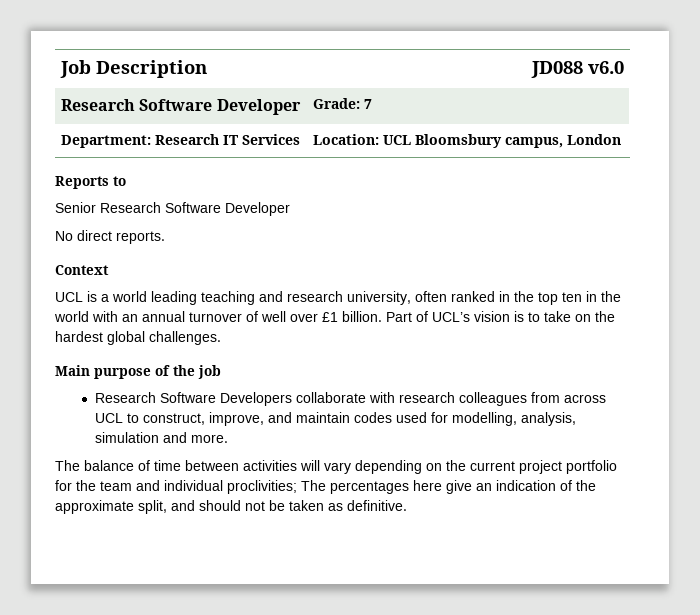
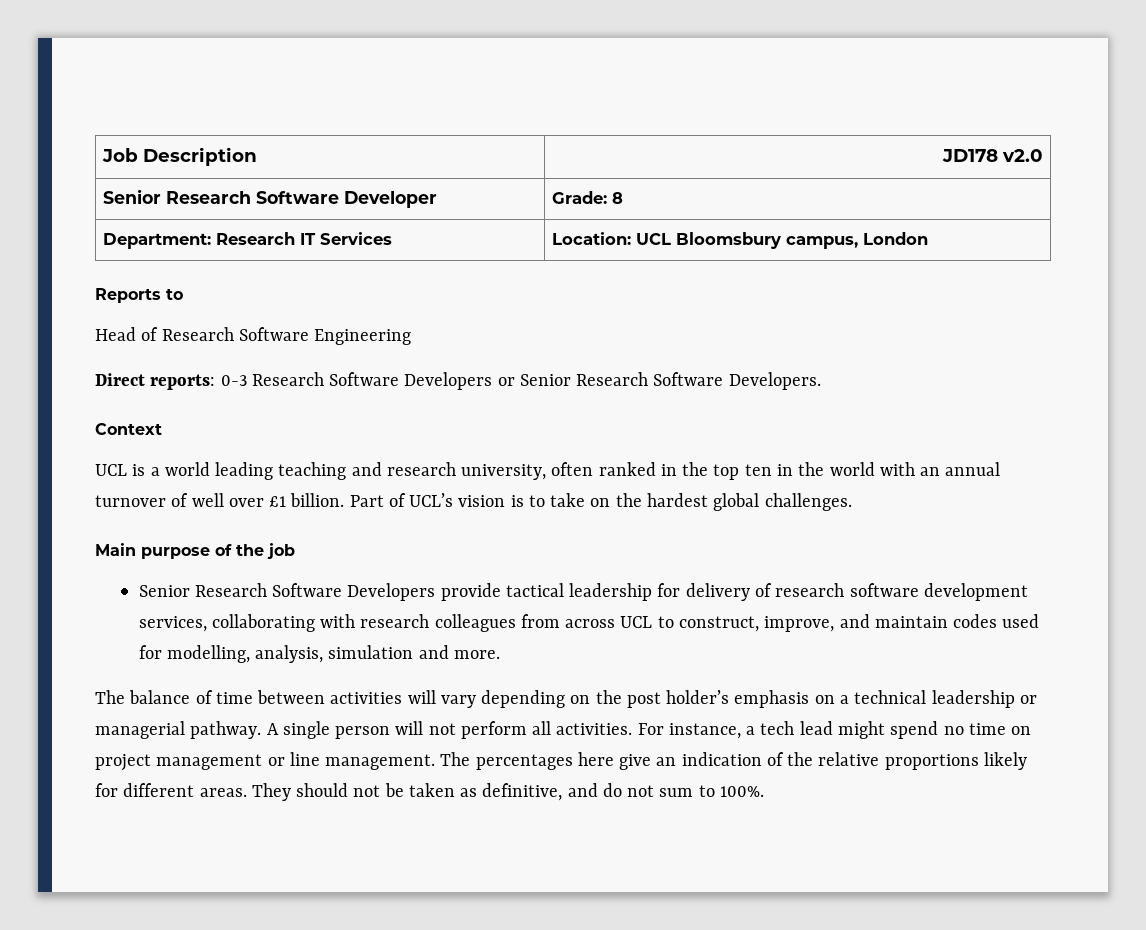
[531,61,625,78] JD088 v6.0 // -> [941,149,1043,162] [103,189,162,204] JD178 v2.0 // Senior
[363,99,372,109] 7 -> [612,192,624,204] 8
[55,202,290,216] [55,230,165,244] Senior Research Software Developer // No direct reports. -> [95,327,412,345] [95,372,821,390] Head of Research Software Engineering // Direct reports: 0-3 Research Software Developers or Senior Research Software Developers.
[94,392,366,406] Research Software Developers collaborate -> [138,583,1028,601] [138,614,315,632] Senior Research Software Developers provide tactical leadership for delivery of research software development services, collaborating
[470,460,617,474] [55,480,297,494] current project portfolio for the team and individual proclivities; -> [626,690,1037,708] [95,721,1032,739] [95,752,436,771] post holder’s emphasis on a technical leadership or managerial pathway. A single person will not perform all activities. For instance, a tech lead might spend no time on project management or line management.
[55,500,195,514] approximate split, and -> [818,752,1027,770] [95,783,291,801] relative proportions likely for different areas. They
[347,500,407,511] definitive. -> [482,783,764,801] definitive, and do not sum to 100%.

